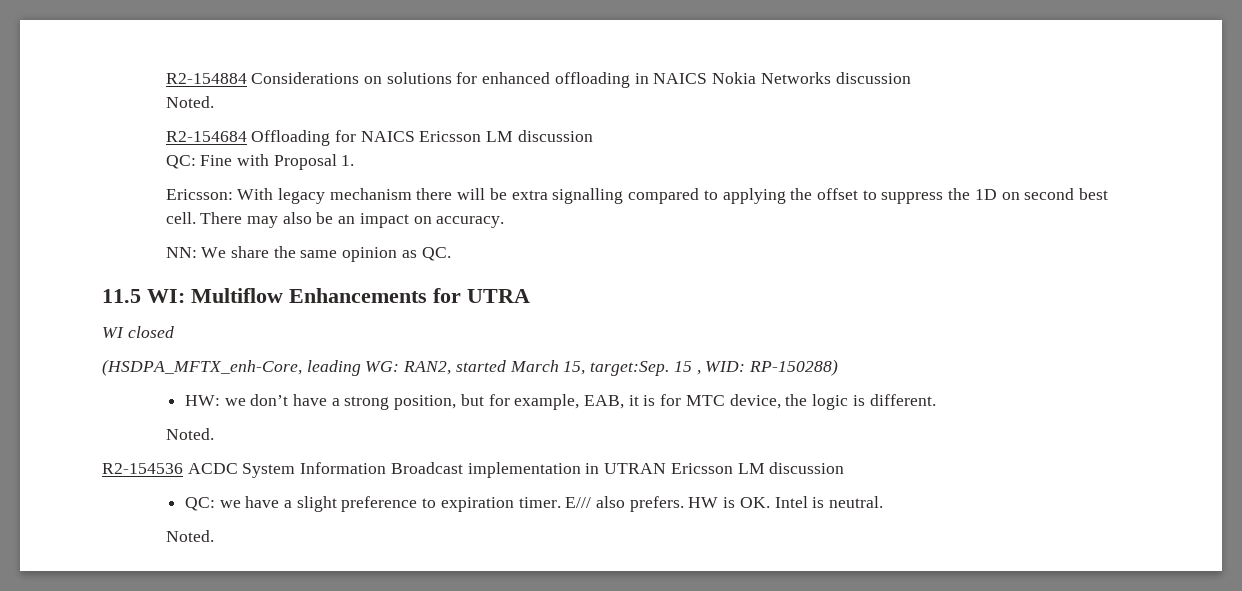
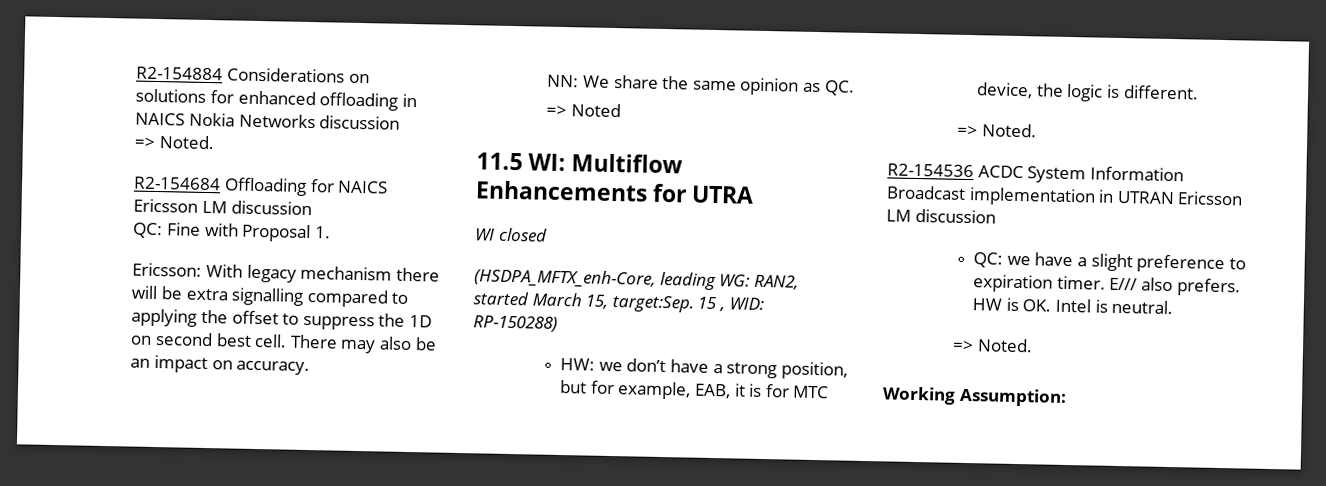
(911, 78) none -> [134,137,156,148] =>
(451, 254) none -> [546,103,622,118] // => Noted
(936, 400) none -> [957,125,979,137] =>
[165,530,214,542] Noted. -> [952,338,1034,353] [882,386,1067,407] => Noted. // Working Assumption:

